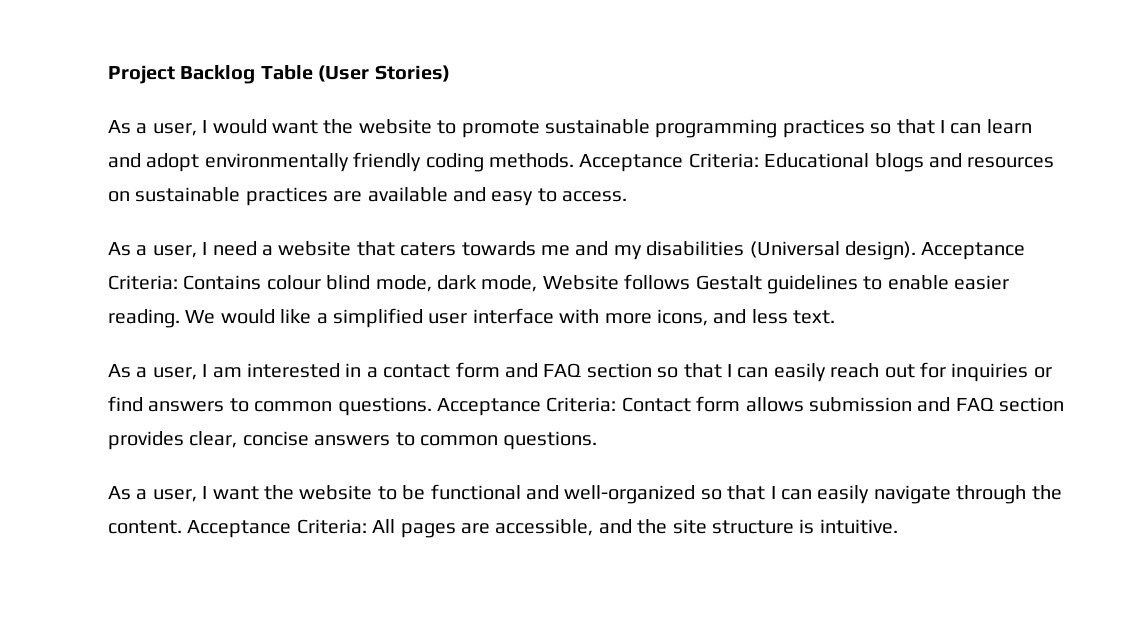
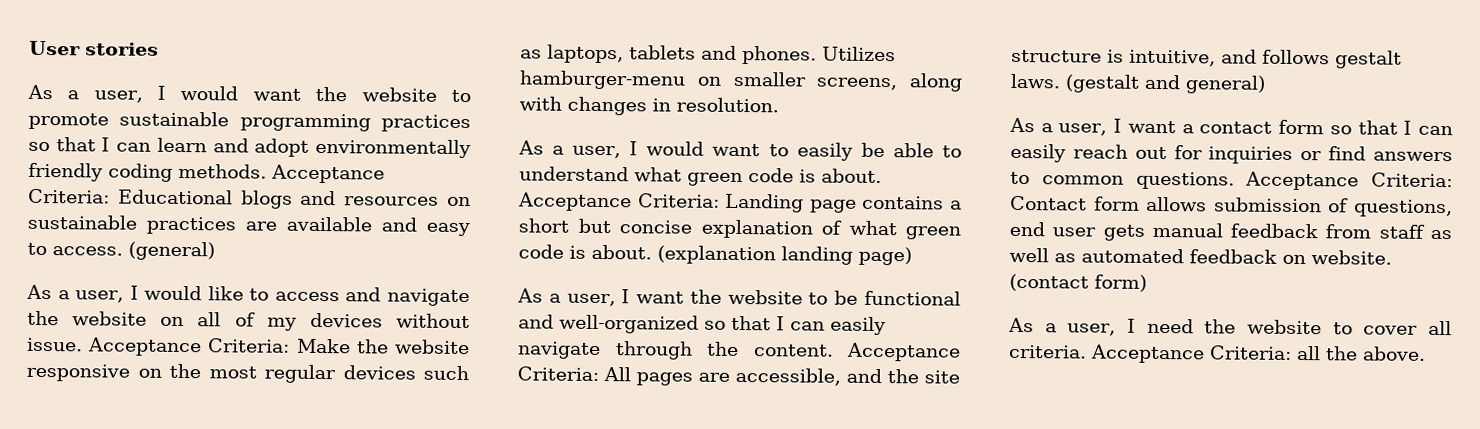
[108,65,450,84] Project Backlog Table (User Stories) -> [29,40,159,56] User stories
[108,241,1026,260] [108,274,1010,294] [108,308,836,328] [108,362,1052,382] [108,396,1065,416] [108,431,598,450] // As a user, I need a website that caters towards me and my disabilities (Universal design). Acceptance Criteria: Contains colour blind mode, dark mode, Website follows Gestalt guidelines to enable easier reading. We would like a simplified user interface with more icons, and less text. // As a user, I am interested in a contact form and FAQ section so that I can easily reach out for inquiries or find answers to common questions. Acceptance Criteria: Contact form allows submission and FAQ section provides clear, concise answers to common questions. -> [128,241,215,261] [26,284,470,307] [27,310,470,331] [27,337,470,357] [26,363,469,384] [520,44,896,65] [519,70,963,92] [519,96,779,116] [518,140,962,161] [519,166,882,187] [518,192,962,213] [518,218,961,240] [518,244,912,266] (general) // As a user, I would like to access and navigate the website on all of my devices without issue. Acceptance Criteria: Make the website responsive on the most regular devices such as laptops, tablets and phones. Utilizes hamburger-menu on smaller screens, along with changes in resolution. // As a user, I would want to easily be able to understand what green code is about. Acceptance Criteria: Landing page contains a short but concise explanation of what green code is about. (explanation landing page)
[819,519,898,534] intuitive. -> [1129,49,1402,69] [1010,73,1266,94] [1009,117,1453,136] [1010,143,1453,164] [1010,171,1453,191] [1010,195,1453,218] [1009,221,1452,241] [1009,247,1392,265] [1009,273,1147,292] [1008,317,1452,336] [1008,344,1426,364] intuitive, and follows gestalt laws. (gestalt and general) // As a user, I want a contact form so that I can easily reach out for inquiries or find answers to common questions. Acceptance Criteria: Contact form allows submission of questions, end user gets manual feedback from staff as well as automated feedback on website. (contact form) // As a user, I need the website to cover all criteria. Acceptance Criteria: all the above.

